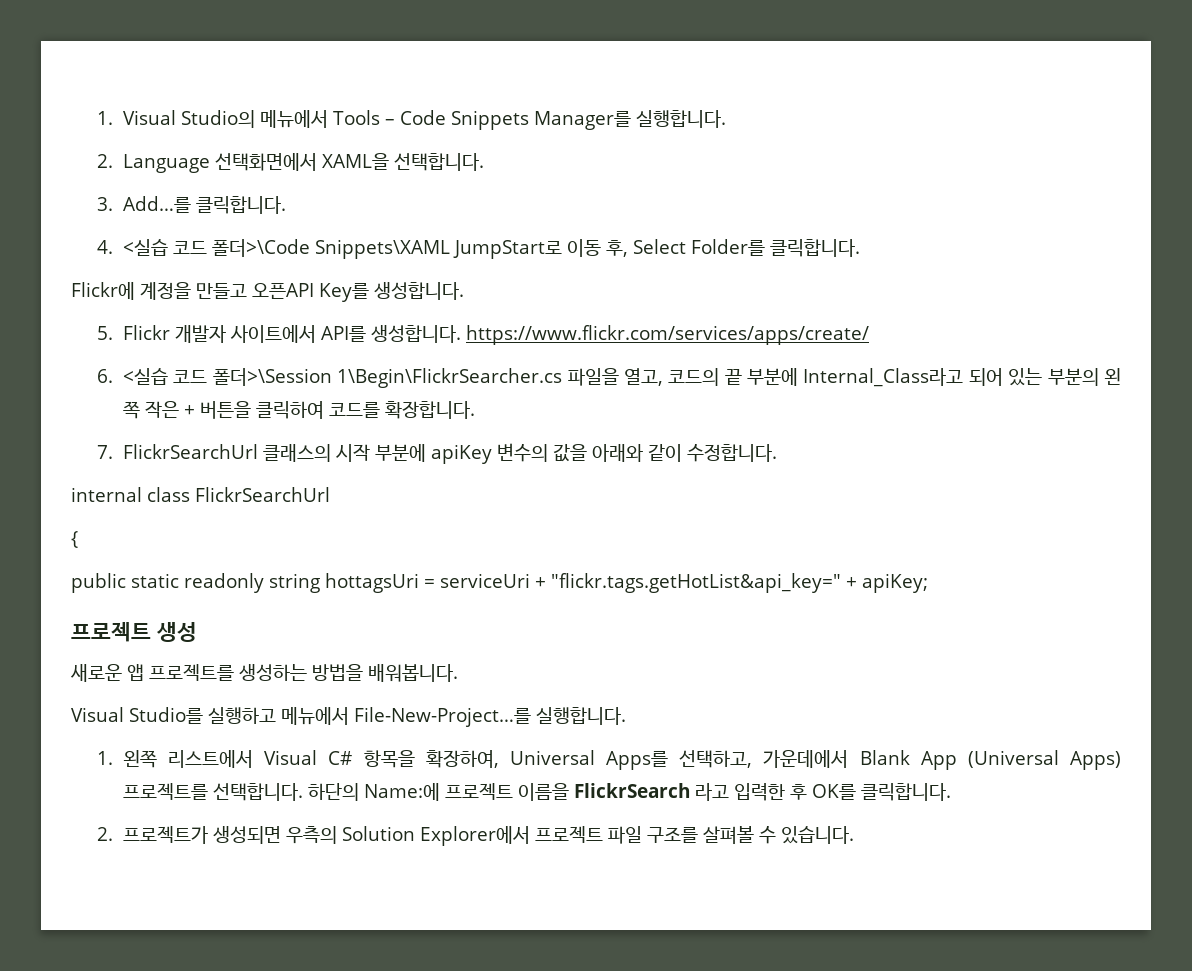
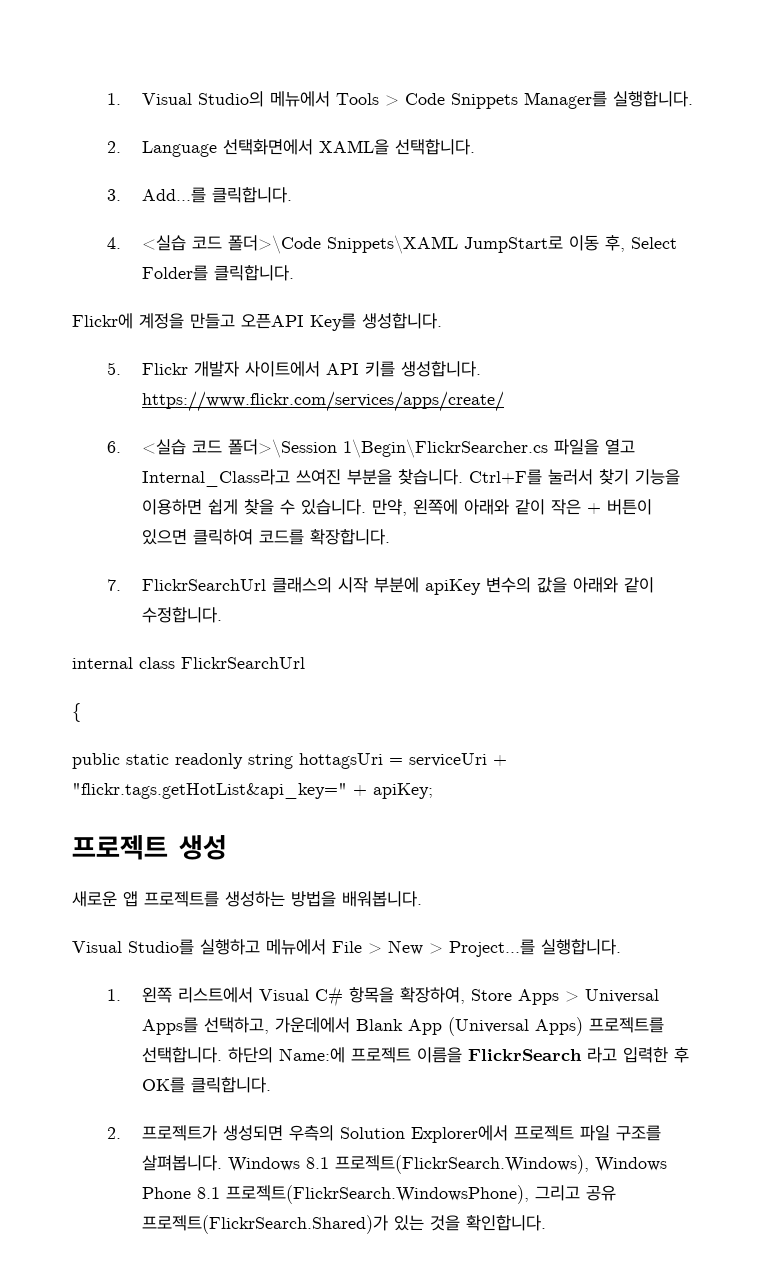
[384,119,395,125] – -> [384,95,399,106] >
[321,326,367,342] API를 -> [325,361,395,377] API 키를
[623,368,1122,387] [123,401,252,419] 열고, 코드의 끝 부분에 Internal_Class라고 되어 있는 부분의 왼 쪽 작은 + 버튼을 -> [604,439,635,455] [141,469,680,487] [141,499,652,516] [141,529,187,545] 열고 Internal_Class라고 쓰여진 부분을 찾습니다. Ctrl+F를 눌러서 찾기 기능을 이용하면 쉽게 찾을 수 있습니다. 만약, 왼쪽에 아래와 같이 작은 + 버튼이 있으면
[354,707,531,727] File-New-Project…를 -> [332,939,535,957] File > New > Project…를
(499, 759) none -> [470,989,579,1005] Store Apps >
[703,826,855,845] 살펴볼 수 있습니다. -> [141,1155,667,1174] [141,1185,616,1204] [141,1215,546,1234] 살펴봅니다. Windows 8.1 프로젝트(FlickrSearch.Windows), Windows Phone 8.1 프로젝트(FlickrSearch.WindowsPhone), 그리고 공유 프로젝트(FlickrSearch.Shared)가 있는 것을 확인합니다.

